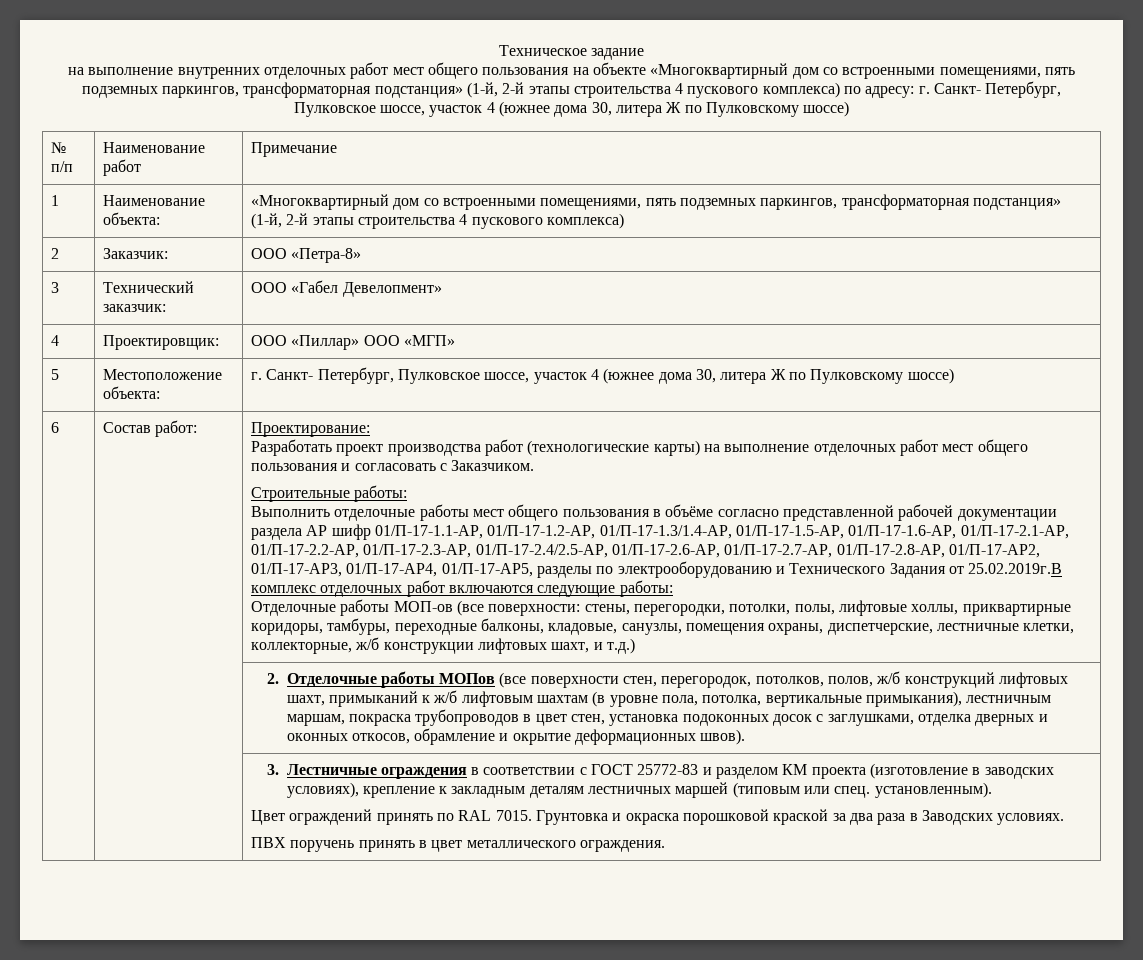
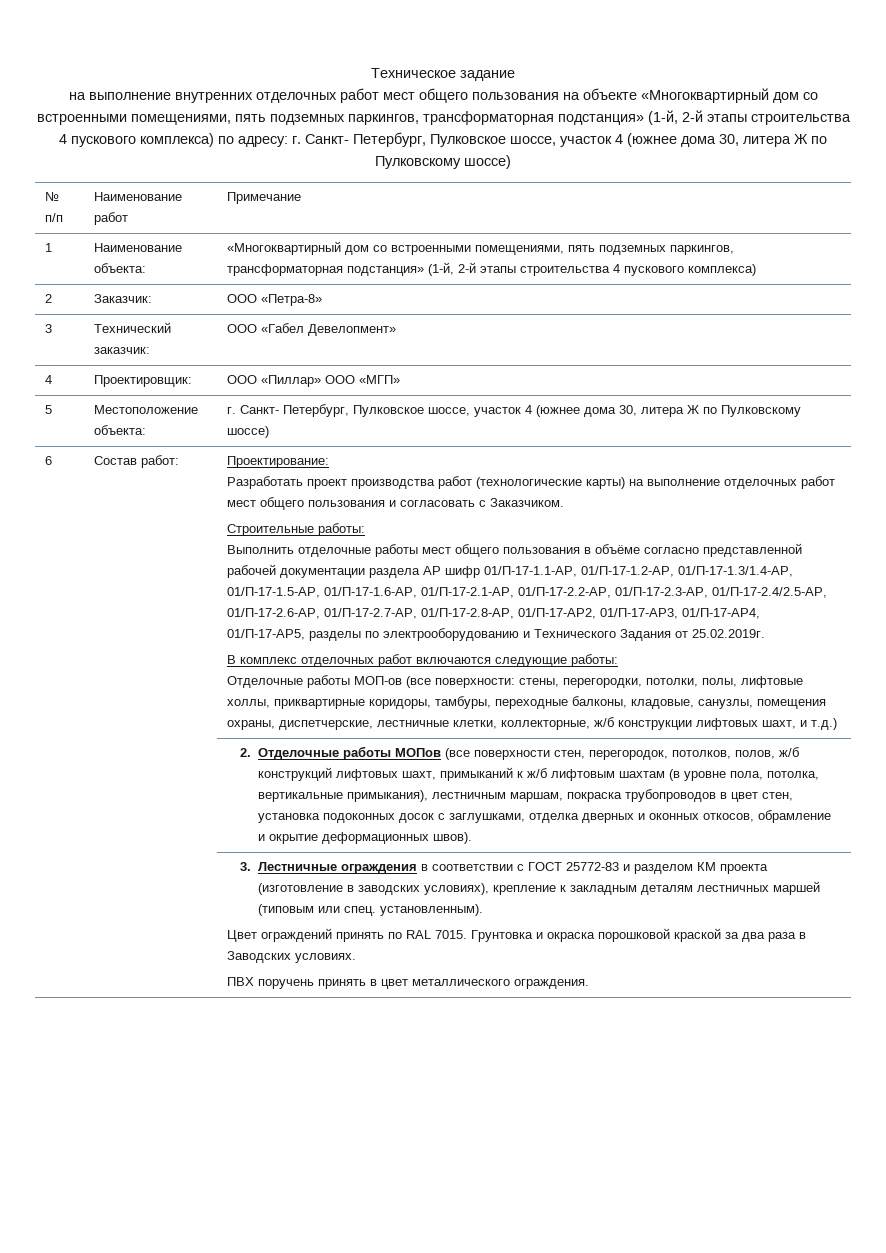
[968,563,1063,574] 25.02.2019г.В -> [692,629,766,638] [227,655,237,664] 25.02.2019г. // В

